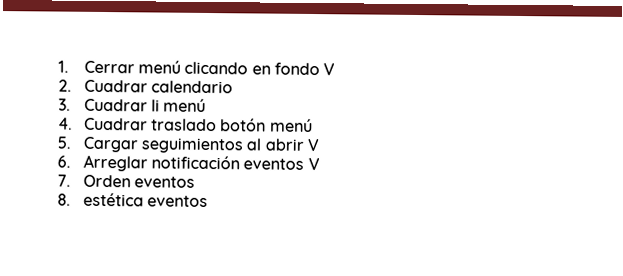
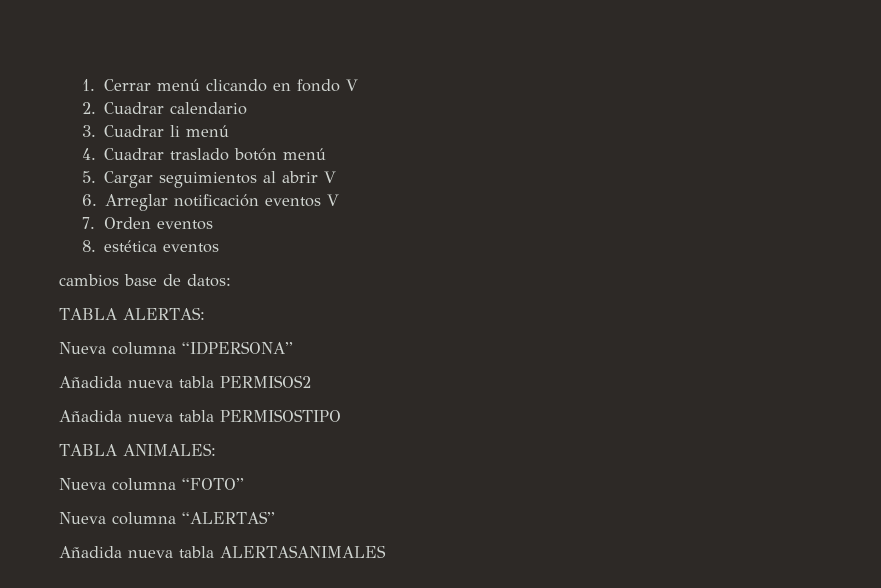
(209, 201) none -> [59,274,231,287] [59,307,205,320] [59,341,293,355] [59,375,311,388] [59,409,341,422] [59,443,216,456] [59,478,244,491] [59,511,275,525] [59,545,386,558] // cambios base de datos: // TABLA ALERTAS: // Nueva columna “IDPERSONA” // Añadida nueva tabla PERMISOS2 // Añadida nueva tabla PERMISOSTIPO // TABLA ANIMALES: // Nueva columna “FOTO” // Nueva columna “ALERTAS” // Añadida nueva tabla ALERTASANIMALES

